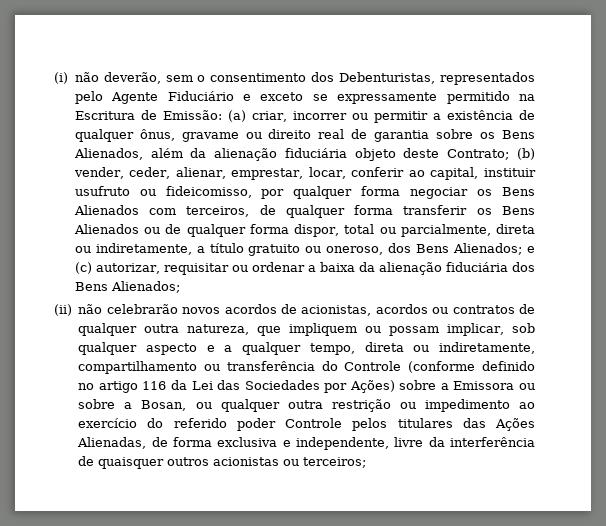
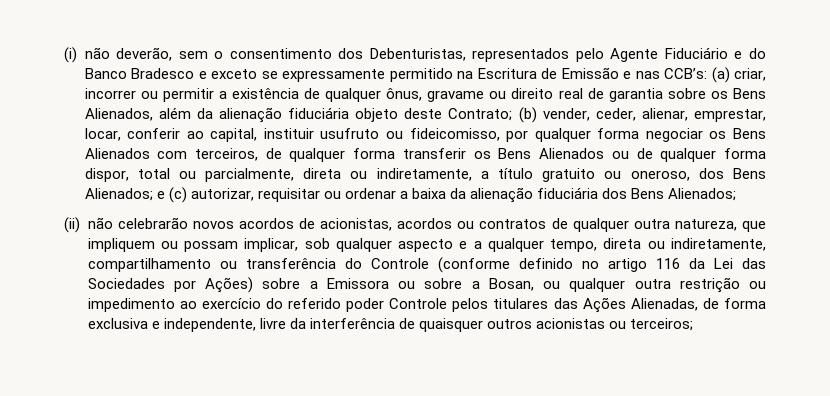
(251, 97) none -> [748,48,766,59] [84,68,207,79] do Banco Bradesco e
[162,110,222,120] Emissão: -> [561,67,707,79] Emissão e nas CCB’s:

